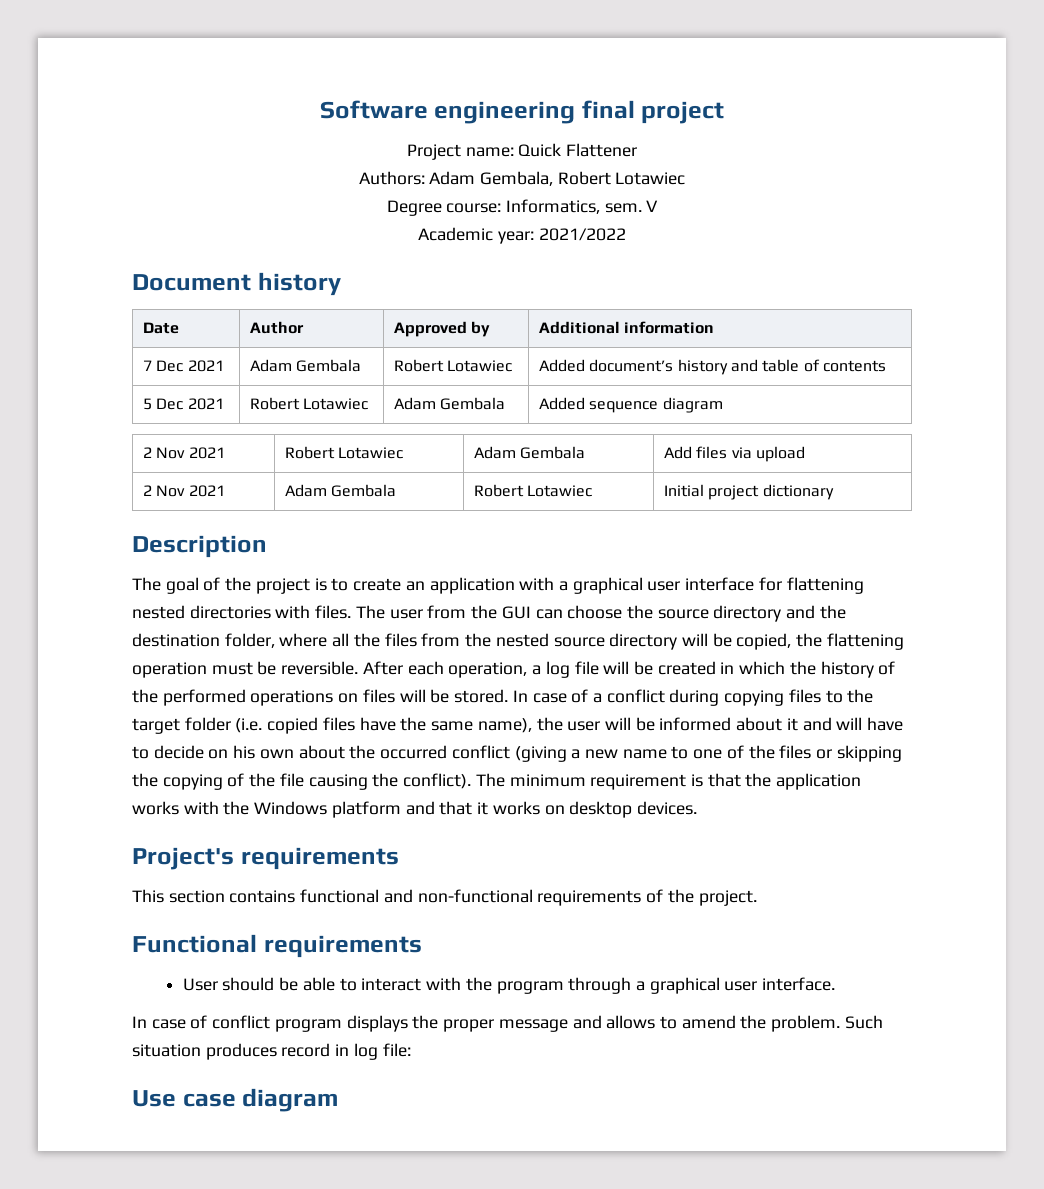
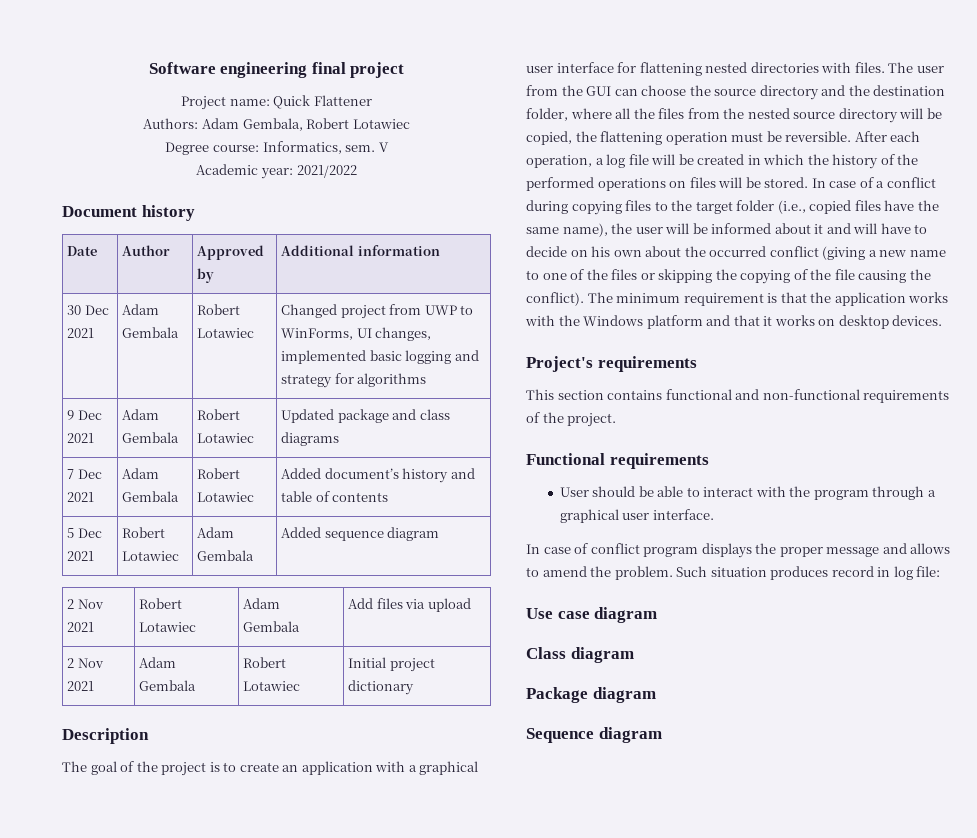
(715, 327) none -> [67,305,109,315] [67,328,95,338] [122,304,160,315] [122,327,180,338] [197,304,241,315] [197,328,255,338] [281,304,474,319] [281,327,432,341] [281,350,479,364] [281,373,427,388] [67,410,102,420] [67,433,95,443] [122,409,160,420] [122,432,180,443] [197,409,241,420] [197,433,255,443] [281,409,450,423] [281,432,340,446] // 30 Dec 2021 | Adam Gembala | Robert Lotawiec | Changed project from UWP to WinForms, UI changes, implemented basic logging and strategy for algorithms // 9 Dec 2021 | Adam Gembala | Robert Lotawiec | Updated package and class diagrams
[235,718,263,733] (i.e. -> [777,200,806,214] (i.e.,
(339, 1100) none -> [526,647,634,663] [526,687,656,703] [526,727,662,743] // Class diagram // Package diagram // Sequence diagram

